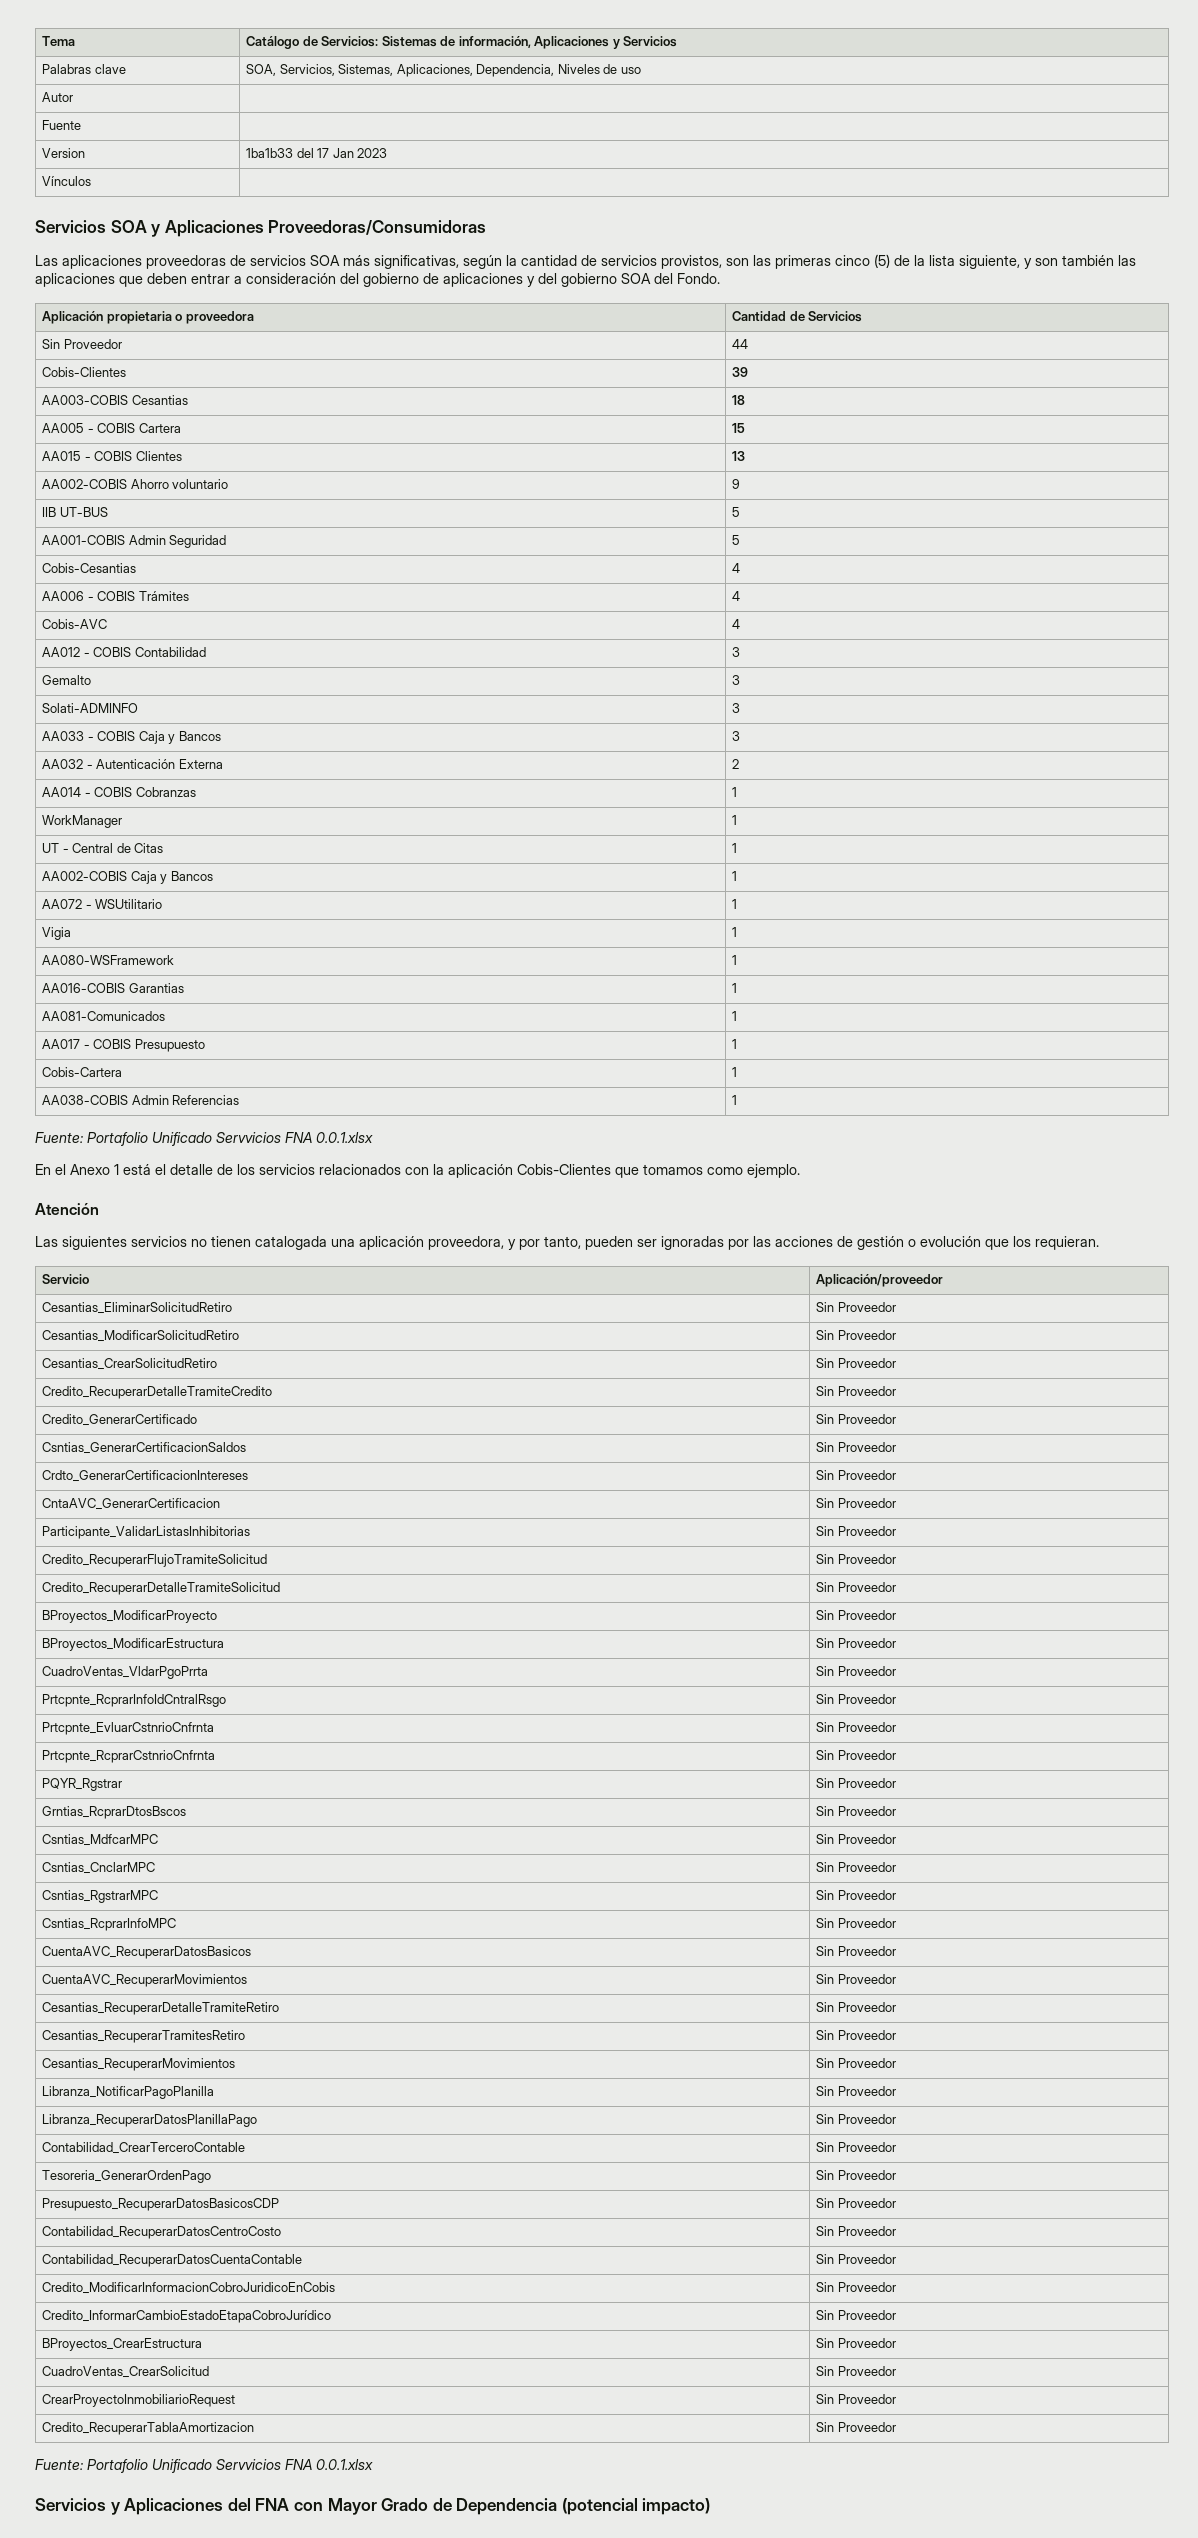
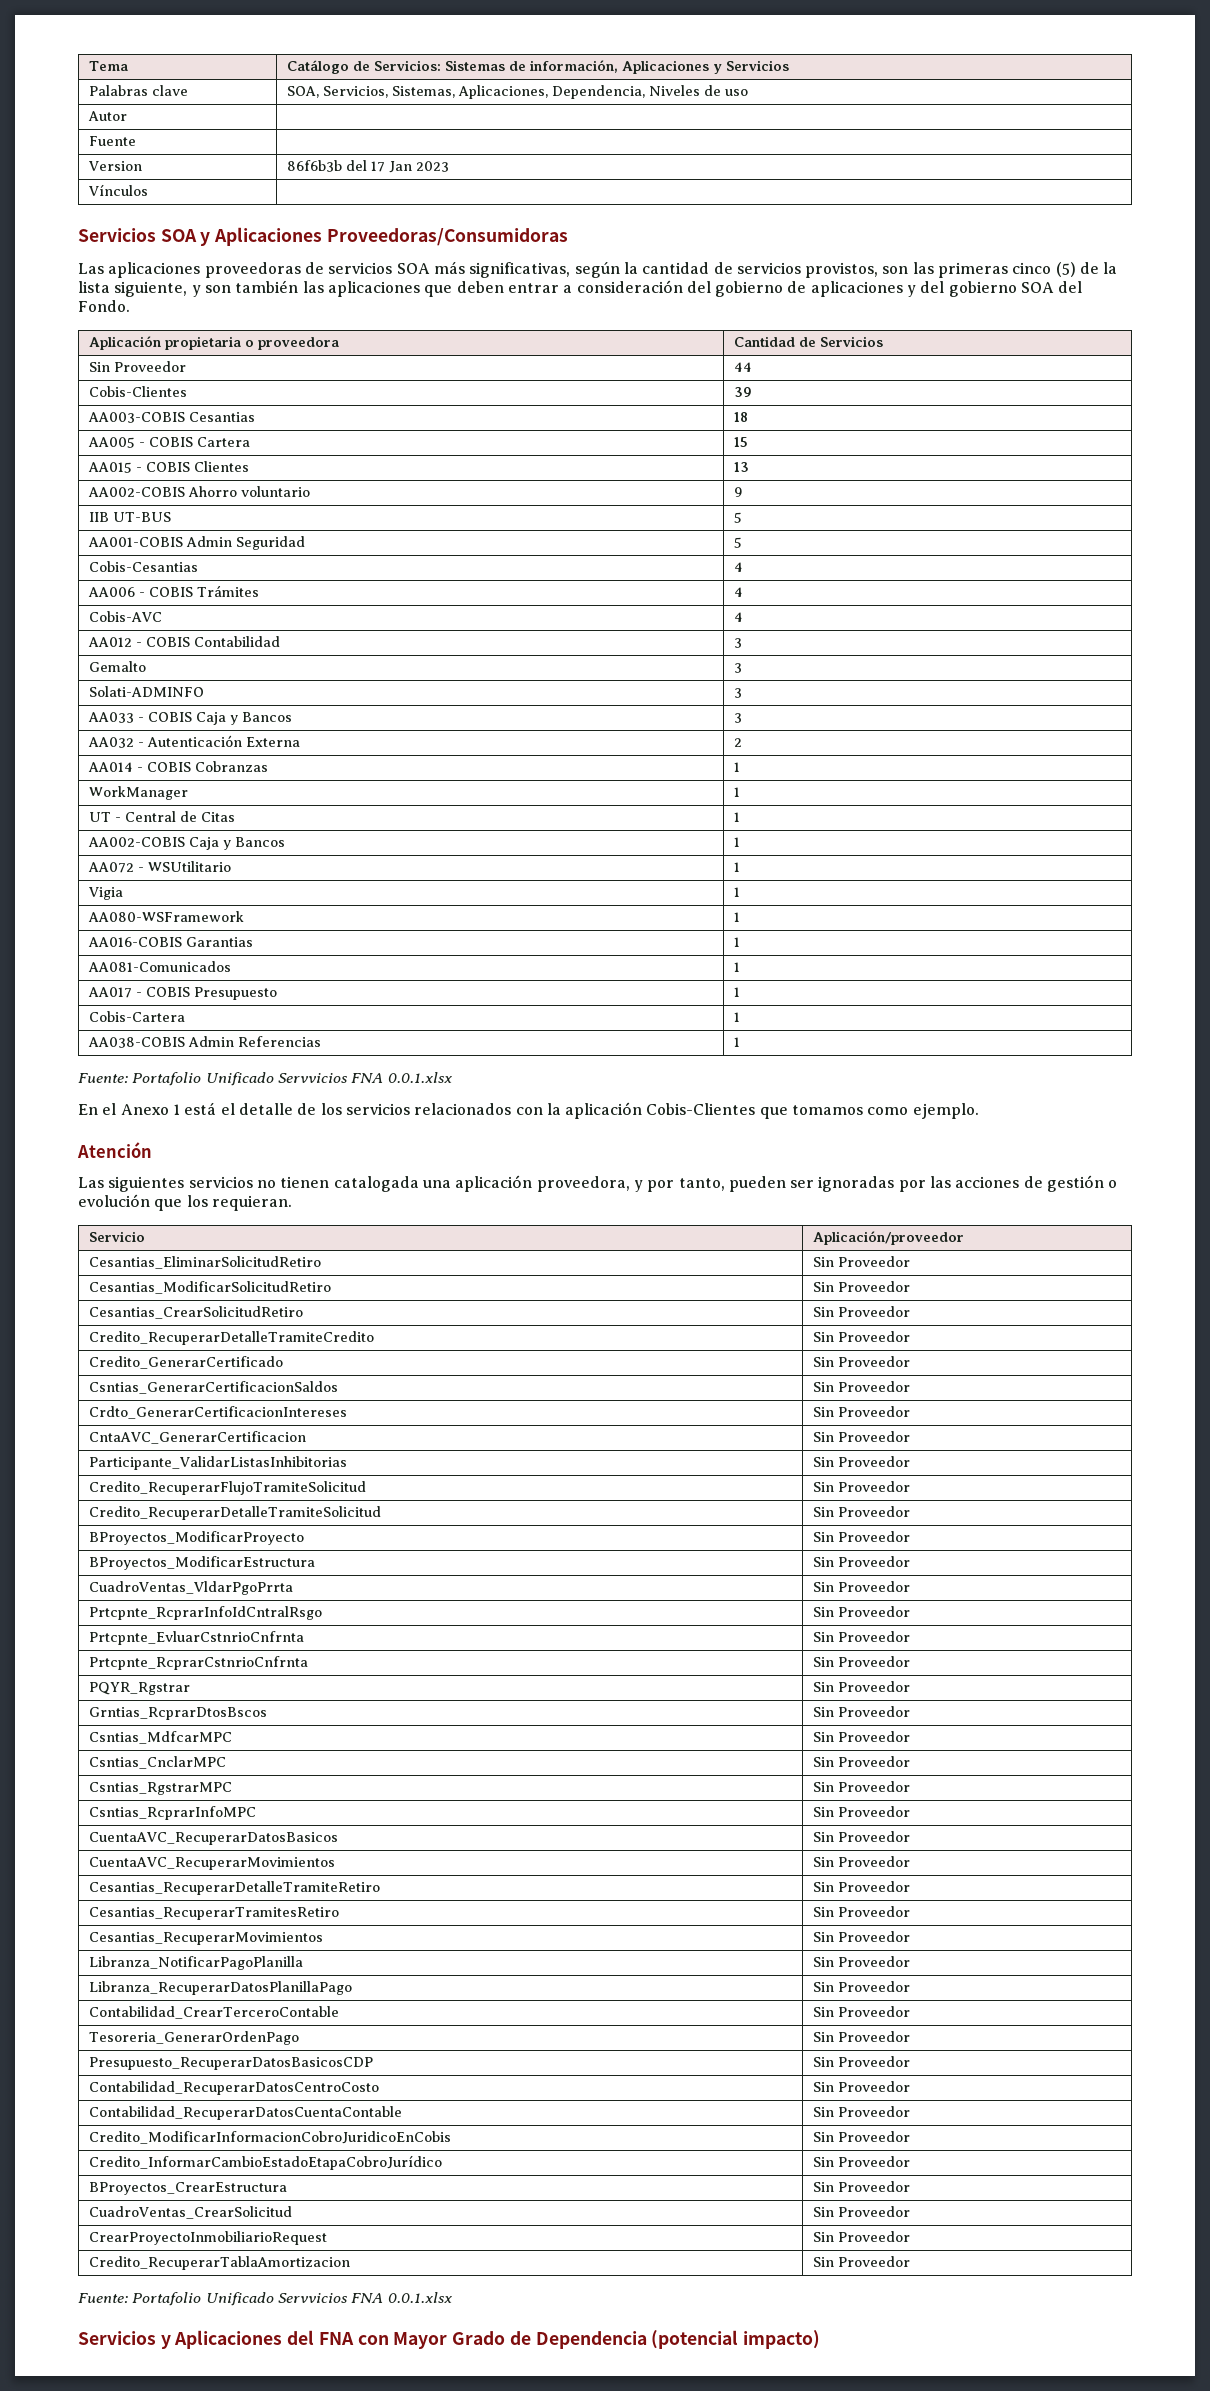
[246,148,294,158] 1ba1b33 -> [287,160,343,172] 86f6b3b

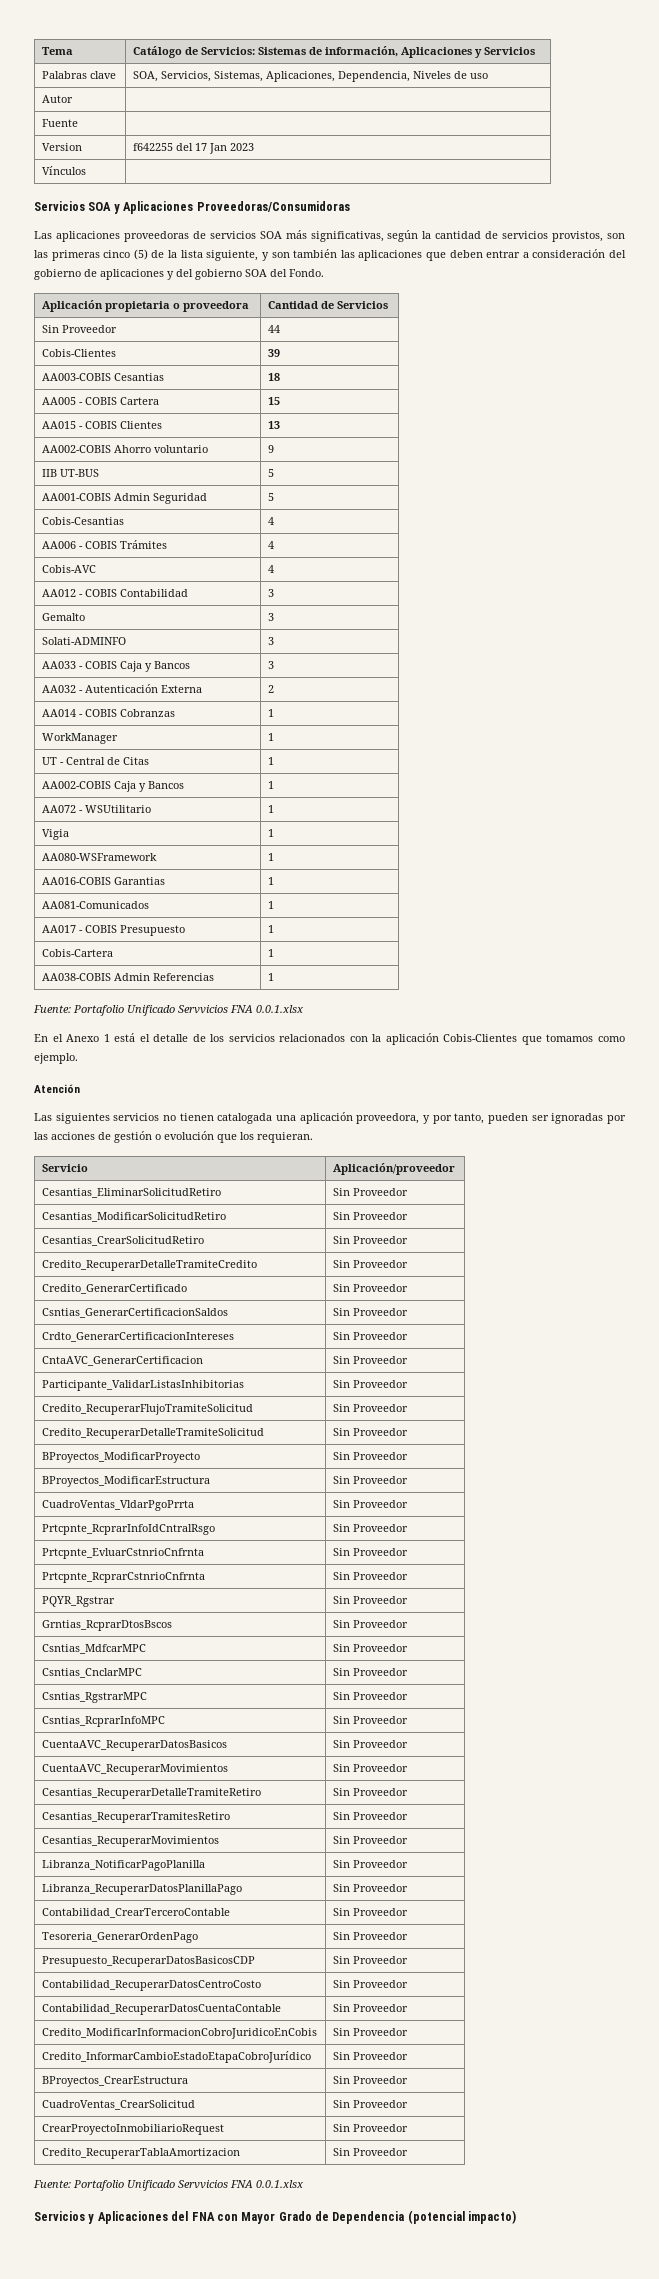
[287,160,343,172] 86f6b3b -> [132,143,173,151] f642255

